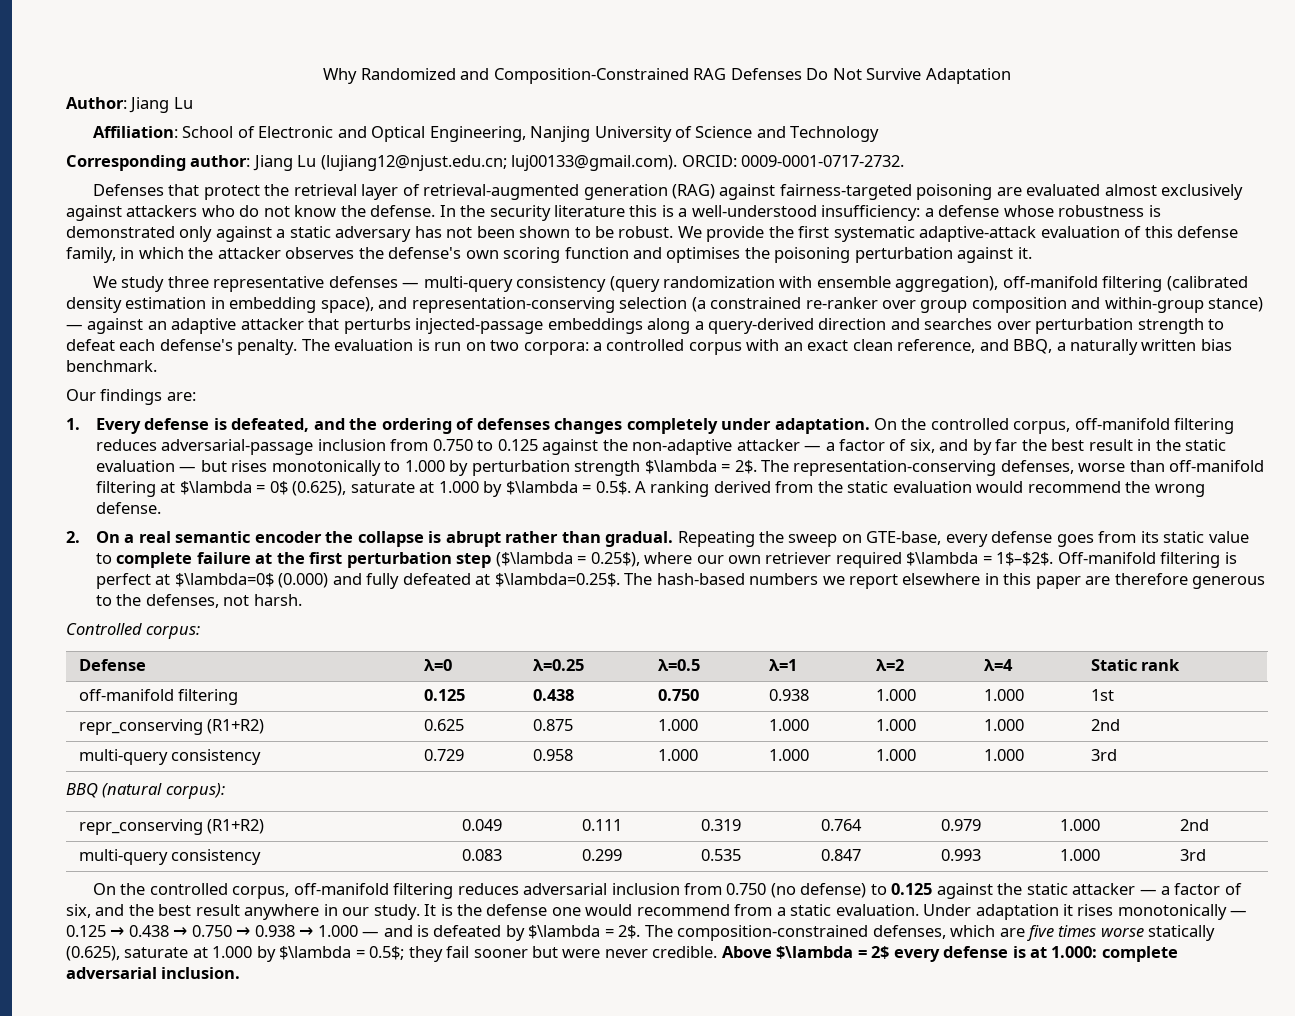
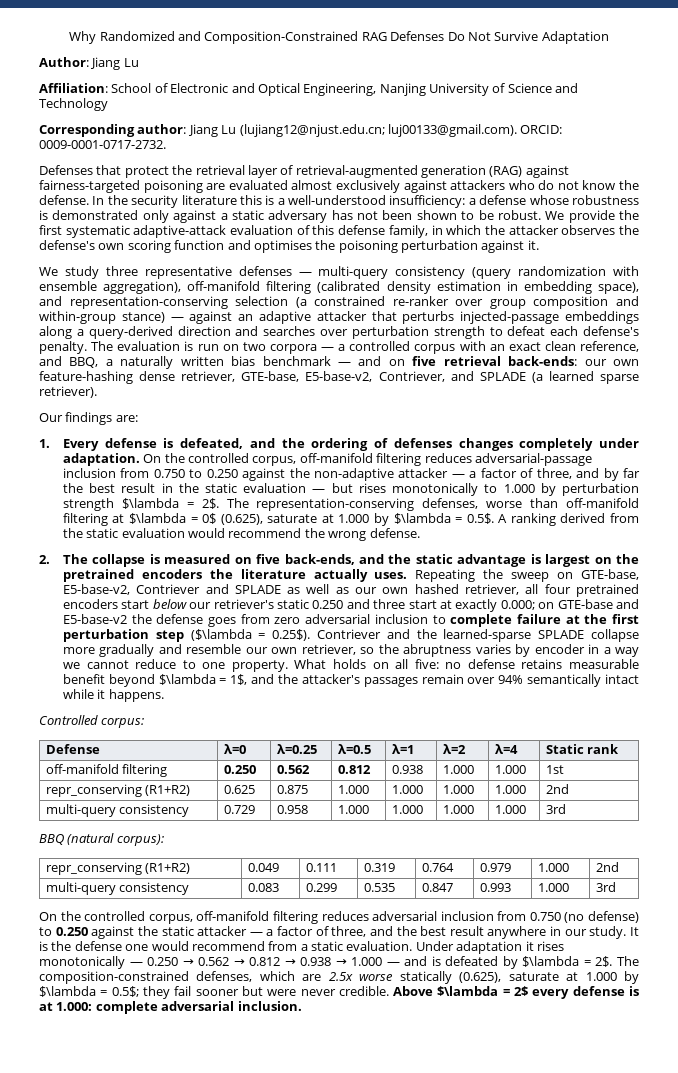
[523,342,589,355] corpora: -> [269,344,334,354] corpora —
[66,360,157,372] benchmark. -> [262,356,640,366] [39,371,640,384] [39,386,97,398] benchmark — and on five retrieval back-ends: our own feature-hashing dense retriever, GTE-base, E5-base-v2, Contriever, and SPLADE (a learned sparse retriever).
[497,439,538,451] 0.125 -> [206,469,238,478] 0.250
[909,439,935,453] six, -> [536,468,572,479] three,
[96,531,674,547] On a real semantic encoder the collapse is abrupt rather than gradual. -> [62,554,640,567] [62,569,408,582] The collapse is measured on five back-ends, and the static advantage is largest on the pretrained encoders the literature actually uses.
[945,531,1249,547] every defense goes from its static value -> [62,584,639,597] [62,599,639,612] [62,614,428,627] E5-base-v2, Contriever and SPLADE as well as our own hashed retriever, all four pretrained encoders start below our retriever's static 0.250 and three start at exactly 0.000; on GTE-base and E5-base-v2 the defense goes from zero adversarial inclusion
[590,552,1237,568] [96,573,1266,589] [96,594,302,608] 0.25$), where our own retriever required $\lambda = 1$–$2$. Off-manifold filtering is perfect at $\lambda=0$ (0.000) and fully defeated at $\lambda=0.25$. The hash-based numbers we report elsewhere in this paper are therefore generous to the defenses, not harsh. -> [272,629,639,642] [62,644,639,657] [62,659,639,672] [62,674,639,687] [62,689,164,702] 0.25$). Contriever and the learned-sparse SPLADE collapse more gradually and resemble our own retriever, so the abruptness varies by encoder in a way we cannot reduce to one property. What holds on all five: no defense retains measurable benefit beyond $\lambda = 1$, and the attacker's passages remain over 94% semantically intact while it happens.
[423,689,465,701] [532,689,574,701] [657,689,699,701] 0.125 | 0.438 | 0.750 -> [224,765,257,774] [277,765,311,774] [338,765,372,774] 0.250 | 0.562 | 0.812
[891,883,933,895] 0.125 -> [55,927,88,936] 0.250
[66,904,91,918] six, -> [331,926,367,937] three,
[66,925,232,937] 0.125 → 0.438 → 0.750 -> [147,957,281,966] 0.250 → 0.562 → 0.812
[1027,925,1097,941] five times -> [328,972,353,981] 2.5x

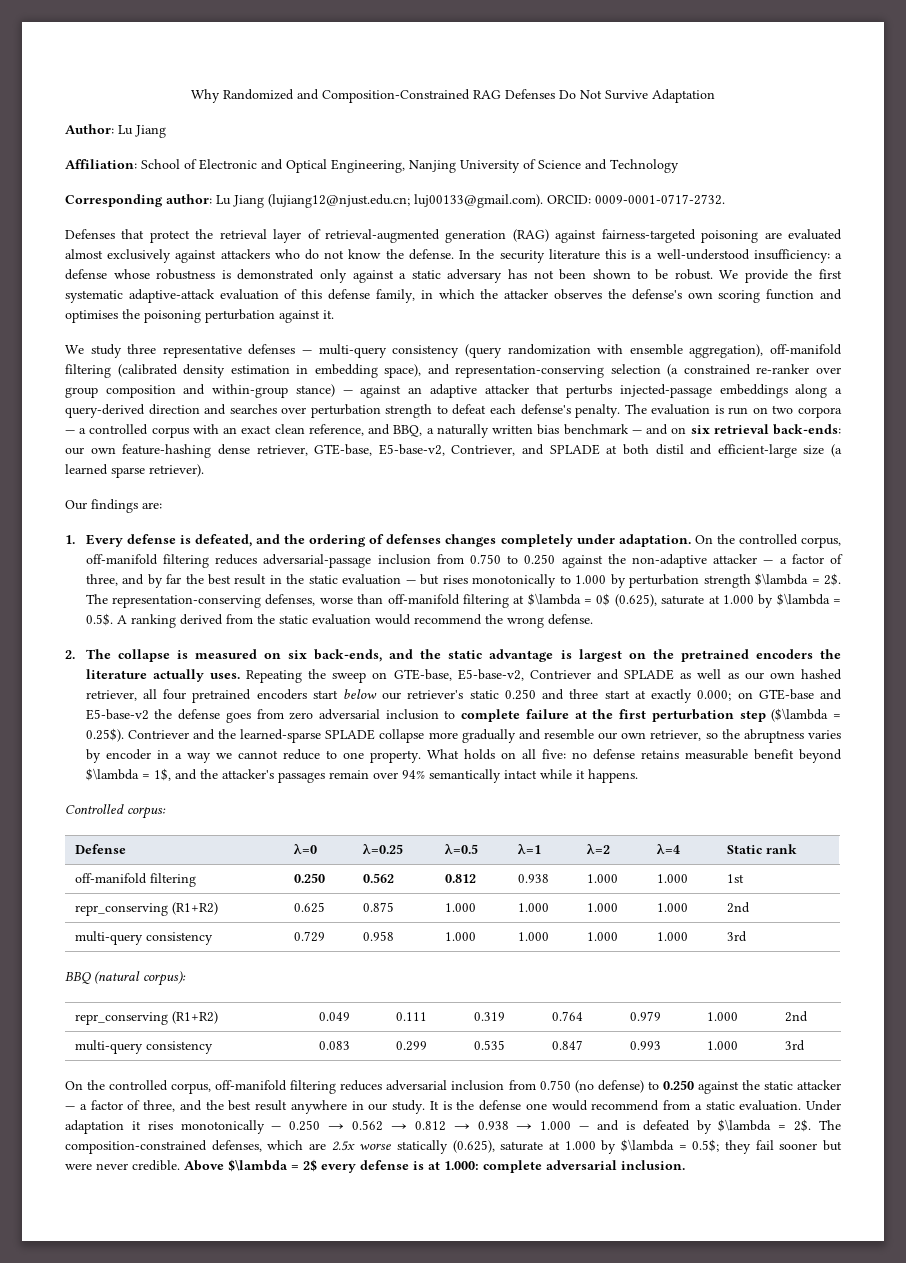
[90,57,139,70] Jiang Lu -> [118,125,166,138] Lu Jiang
[187,124,237,137] Jiang Lu -> [216,195,264,208] Lu Jiang
[412,356,437,366] five -> [690,425,710,434] six
(526, 376) none -> [606,444,825,458] at both distil and efficient-large size
[256,554,281,564] five -> [288,650,308,659] six

